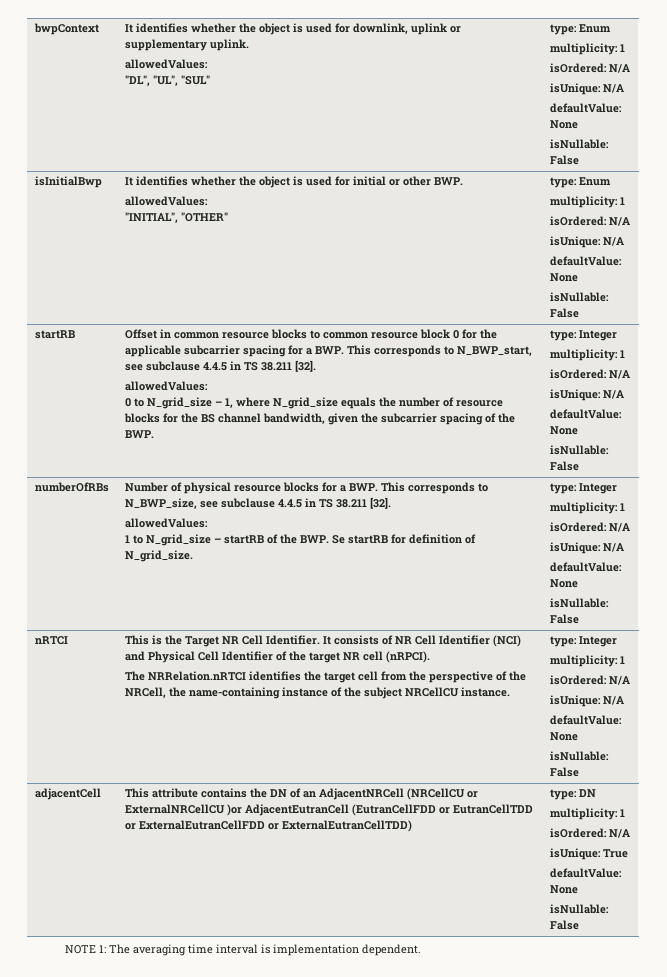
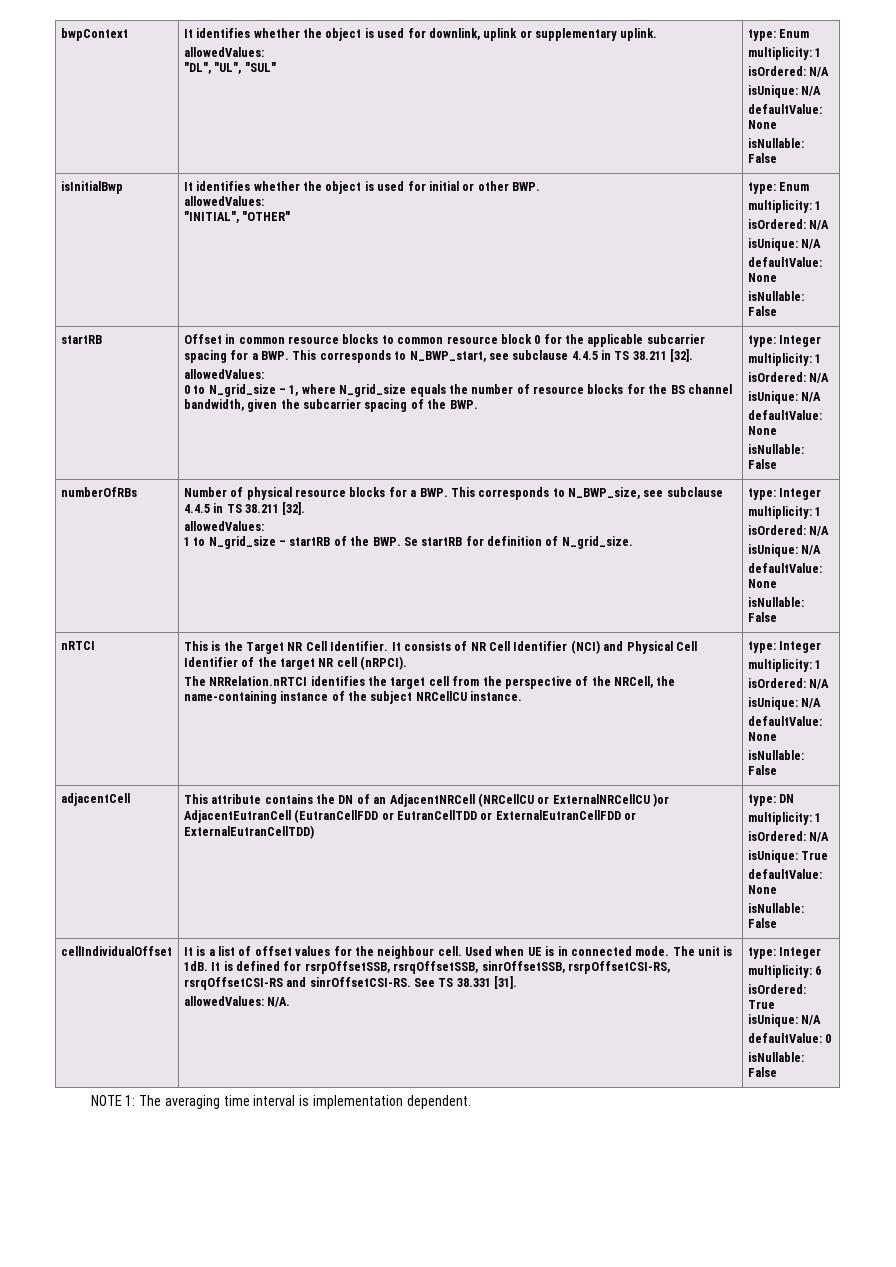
(579, 925) none -> [60,946,172,956] [183,946,733,959] [183,961,670,974] [183,976,518,990] [183,996,291,1007] [747,947,822,959] [747,965,822,978] [747,984,806,994] [747,1000,775,1009] [747,1014,822,1027] [747,1033,832,1043] [747,1052,804,1062] [747,1067,777,1077] // cellIndividualOffset | It is a list of offset values for the neighbour cell. Used when UE is in connected mode. The unit is 1dB. It is defined for rsrpOffsetSSB, rsrqOffsetSSB, sinrOffsetSSB, rsrpOffsetCSI-RS, rsrqOffsetCSI-RS and sinrOffsetCSI-RS. See TS 38.331 [31]. // allowedValues: N/A. | type: Integer // multiplicity: 6 // isOrdered: True // isUnique: N/A // defaultValue: 0 // isNullable: False

